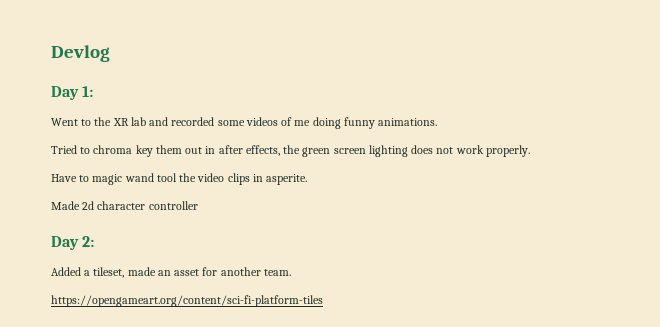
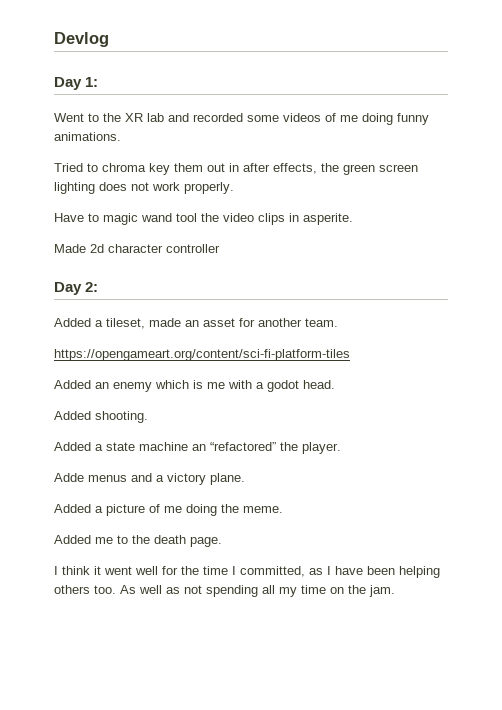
(323, 301) none -> [54,380,335,392] [54,411,148,423] [54,442,341,454] [54,473,245,485] [54,504,283,516] [54,535,222,547] [54,566,440,578] [54,585,395,597] // Added an enemy which is me with a godot head. // Added shooting. // Added a state machine an “refactored” the player. // Adde menus and a victory plane. // Added a picture of me doing the meme. // Added me to the death page. // I think it went well for the time I committed, as I have been helping others too. As well as not spending all my time on the jam.

